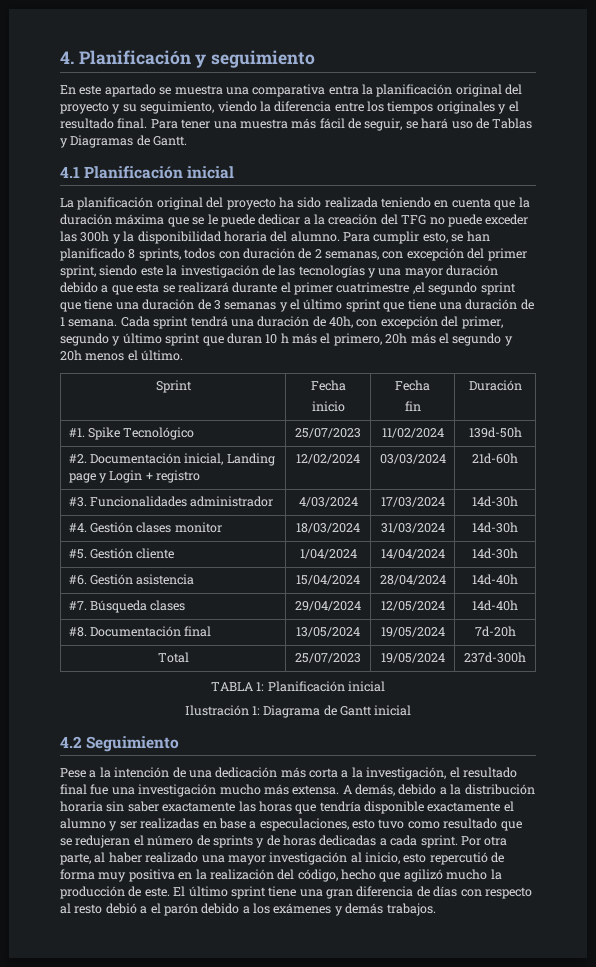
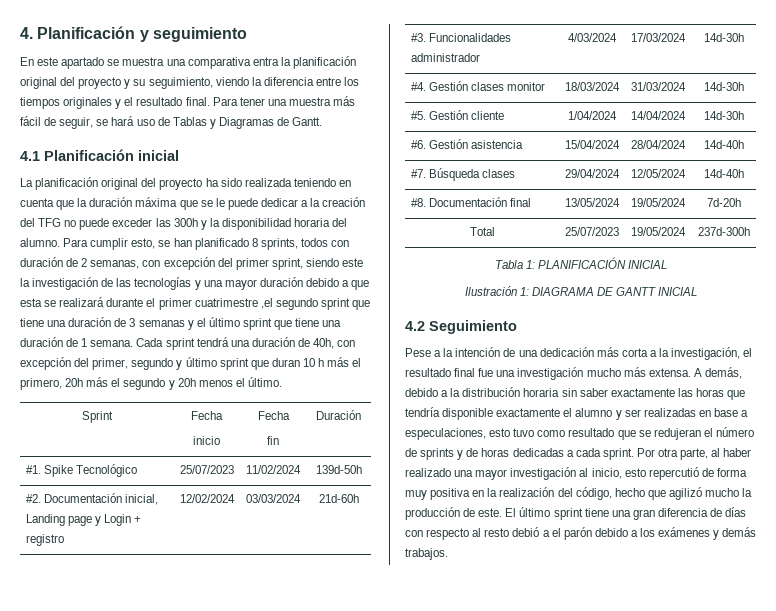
[210,681,386,692] [184,705,412,718] TABLA 1: Planificación inicial // Ilustración 1: Diagrama de Gantt inicial -> [494,257,668,269] [464,286,698,296] Tabla 1: PLANIFICACIÓN INICIAL // Ilustración 1: DIAGRAMA DE GANTT INICIAL

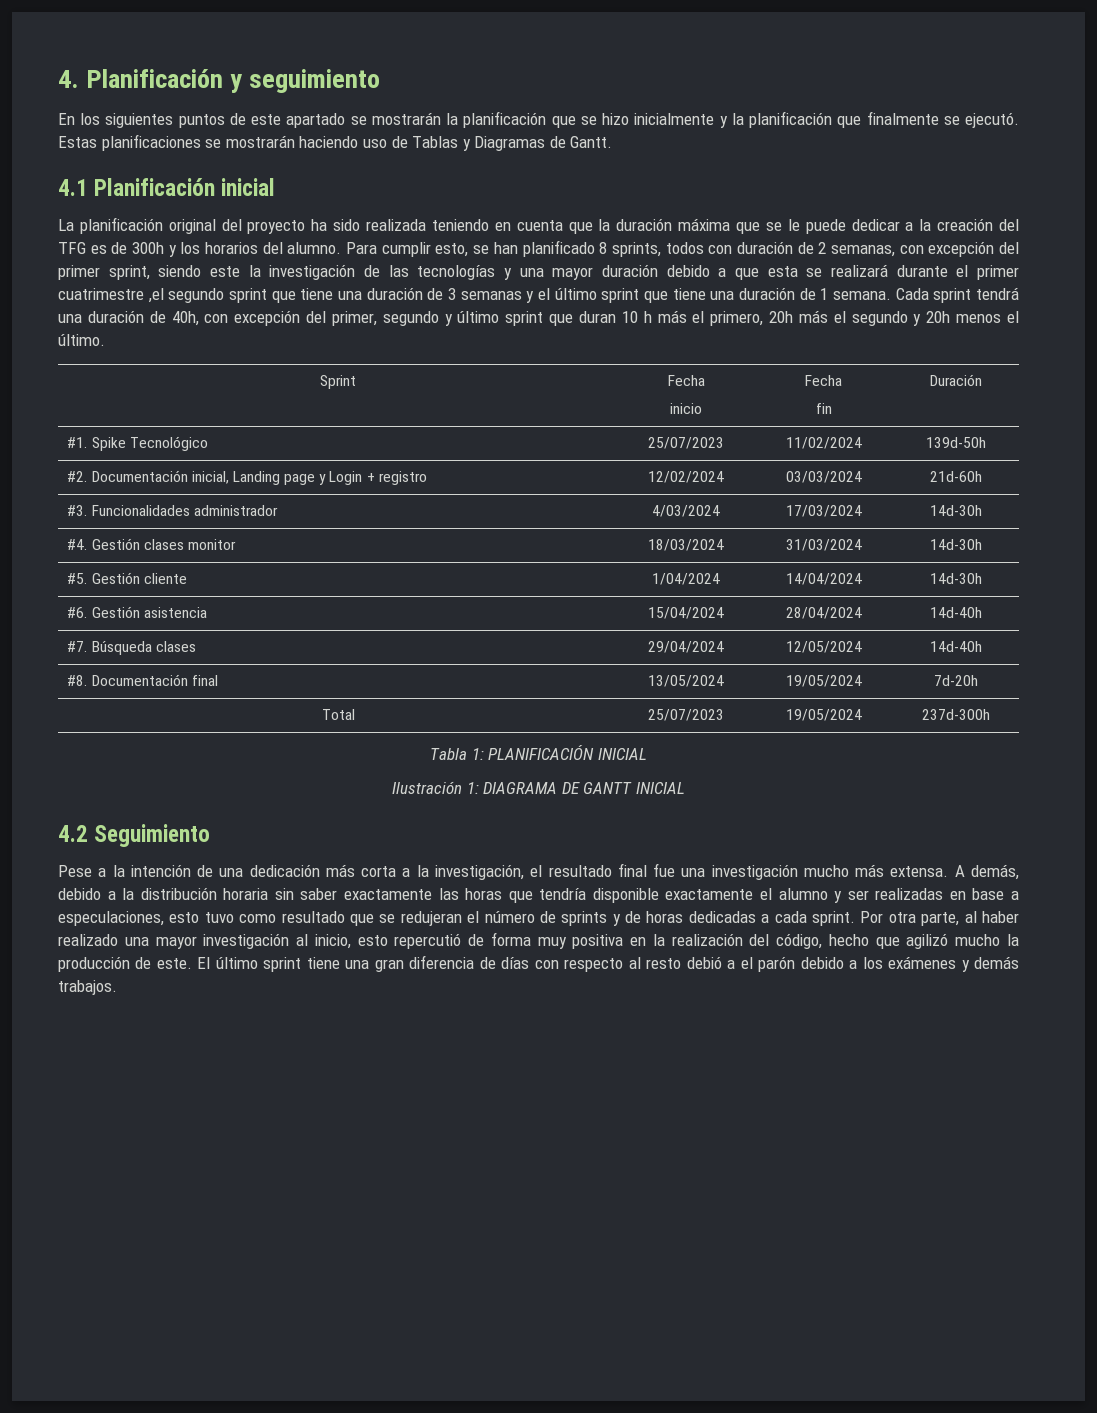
[37,56,356,69] [20,77,360,89] [20,96,356,109] [20,116,135,129] este apartado se muestra una comparativa entra la planificación original del proyecto y su seguimiento, viendo la diferencia entre los tiempos originales y el resultado final. Para tener una muestra más fácil de seguir, se hará -> [80,111,1019,128] [58,134,359,151] los siguientes puntos de este apartado se mostrarán la planificación que se hizo inicialmente y la planificación que finalmente se ejecutó. Estas planificaciones se mostrarán haciendo
[64,218,331,230] no puede exceder las 300h y la disponibilidad horaria -> [90,242,259,257] es de 300h y los horarios

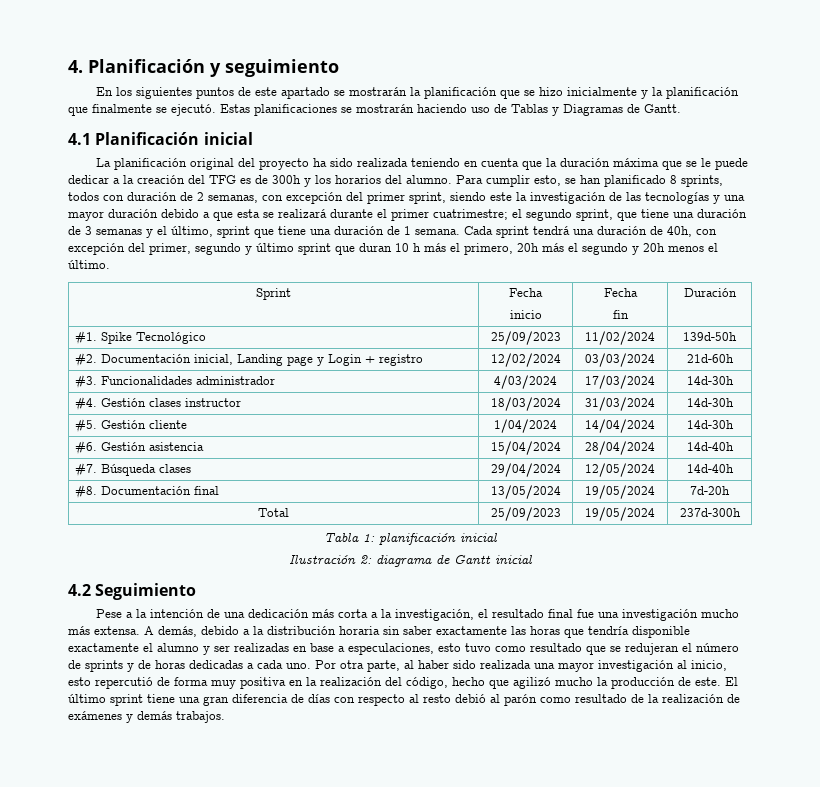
[58,288,267,303] cuatrimestre ,el segundo sprint -> [433,209,613,221] cuatrimestre; el segundo sprint,
[554,288,597,300] último -> [171,226,213,237] último,
[648,437,724,449] 25/07/2023 -> [490,331,561,345] 25/09/2023
[187,539,236,550] monitor -> [184,398,241,407] instructor
[648,709,724,721] 25/07/2023 -> [490,507,561,521] 25/09/2023
[488,745,647,760] PLANIFICACIÓN INICIAL -> [378,533,498,545] planificación inicial
[466,782,685,794] 1: DIAGRAMA DE GANTT INICIAL -> [359,555,533,567] 2: diagrama de Gantt inicial
[812,911,856,926] sprint. -> [286,663,311,669] uno.
[58,934,118,946] realizado -> [453,660,531,669] sido realizada
[727,956,883,972] a el parón debido a los -> [490,694,740,706] al parón como resultado de la realización de

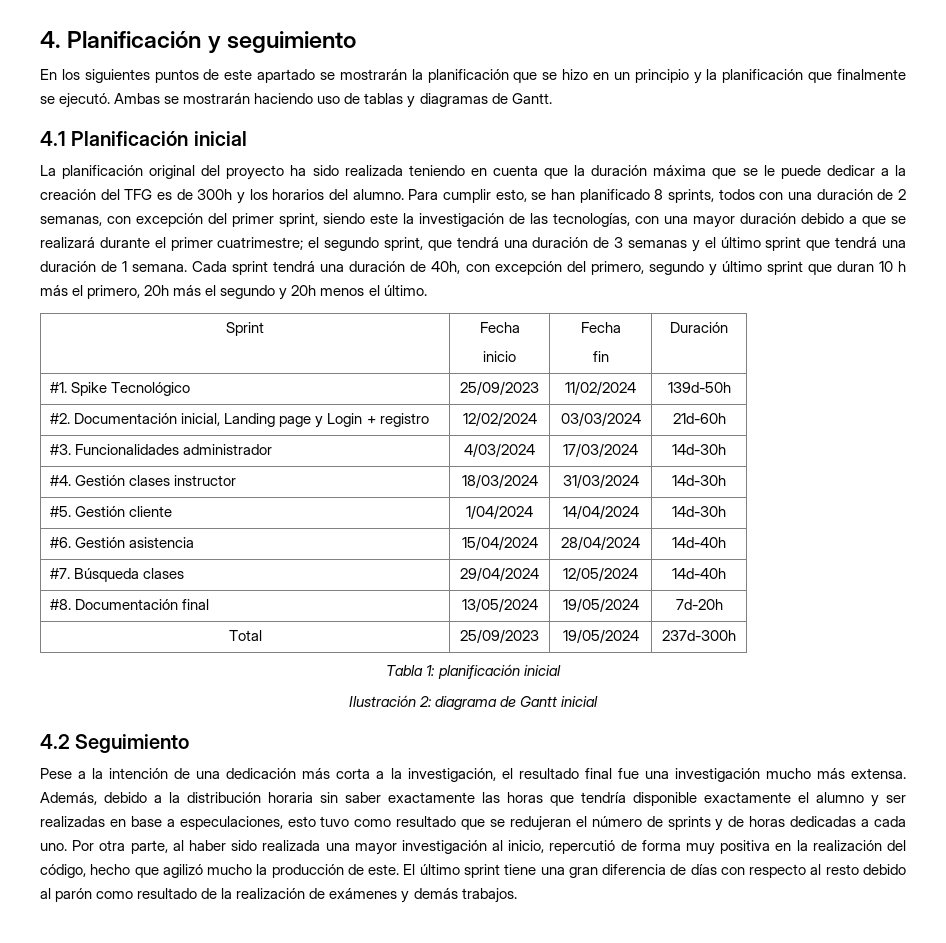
[566,87,637,96] inicialmente -> [593,69,689,83] en un principio
[220,104,337,116] Estas planificaciones -> [114,93,161,104] Ambas
[511,104,623,116] Tablas y Diagramas -> [364,93,488,108] tablas y diagramas
(124, 198) none -> [787,192,812,200] una
[645,192,720,204] tecnologías y -> [553,213,659,227] tecnologías, con
[237,209,260,218] esta -> (886, 221) none
[641,209,669,218] tiene -> [456,237,499,248] tendrá
[171,226,306,238] último, sprint que tiene -> [720,237,878,251] último sprint que tendrá
[149,243,191,255] primer, -> [590,261,644,275] primero,
[144,626,197,637] A demás, -> [40,792,97,805] Además,
[68,677,91,686] esto -> (545, 846) none
[455,694,486,703] debió -> [862,864,906,875] debido

